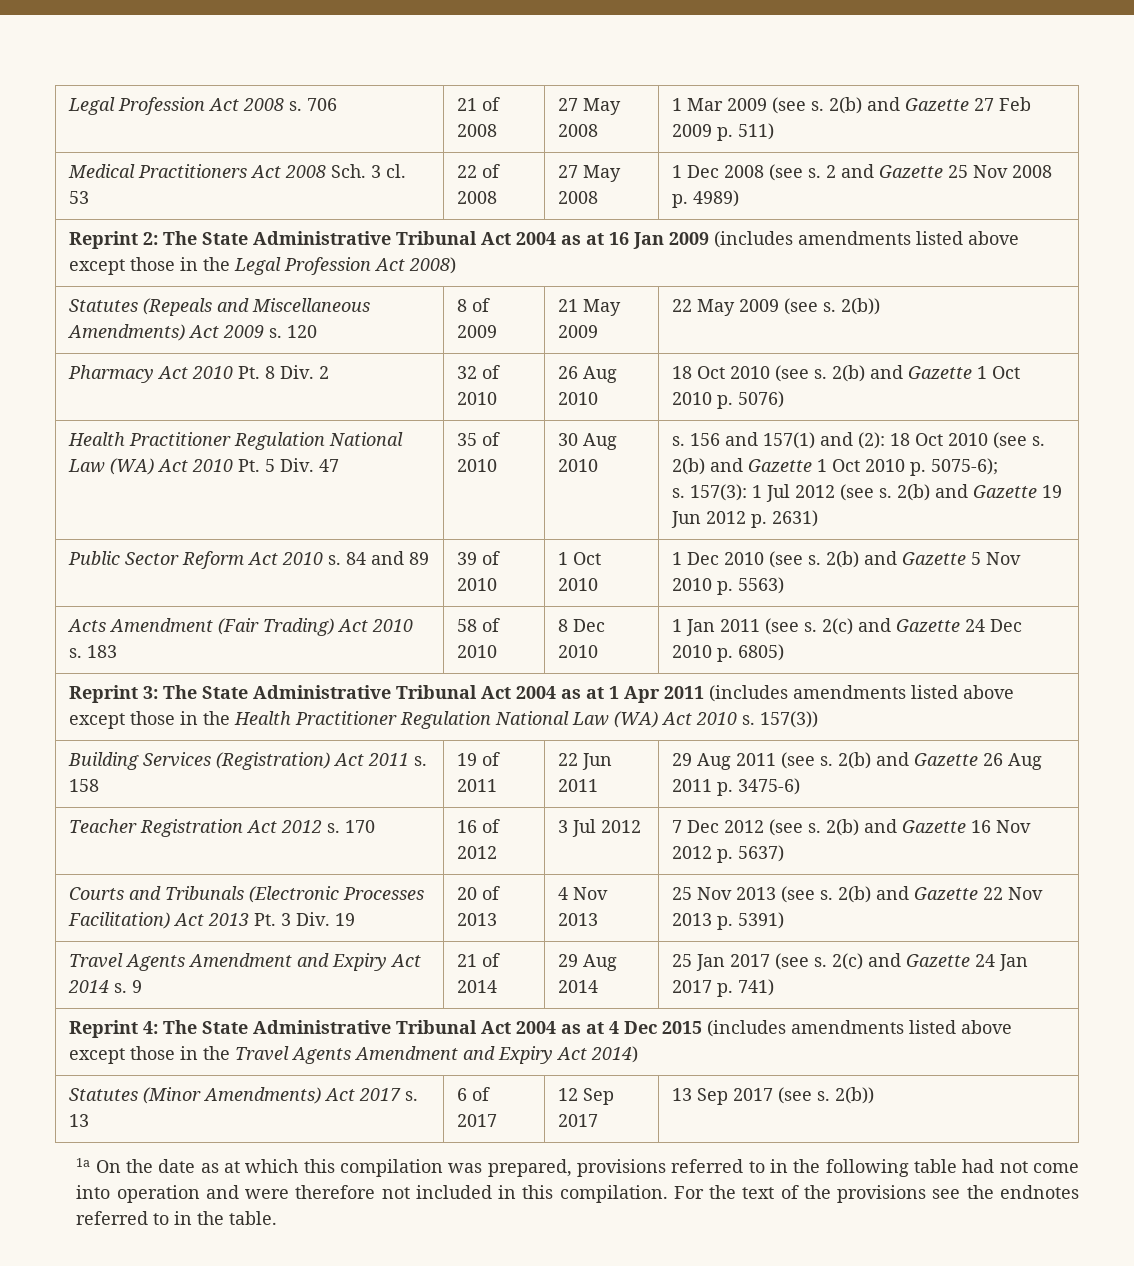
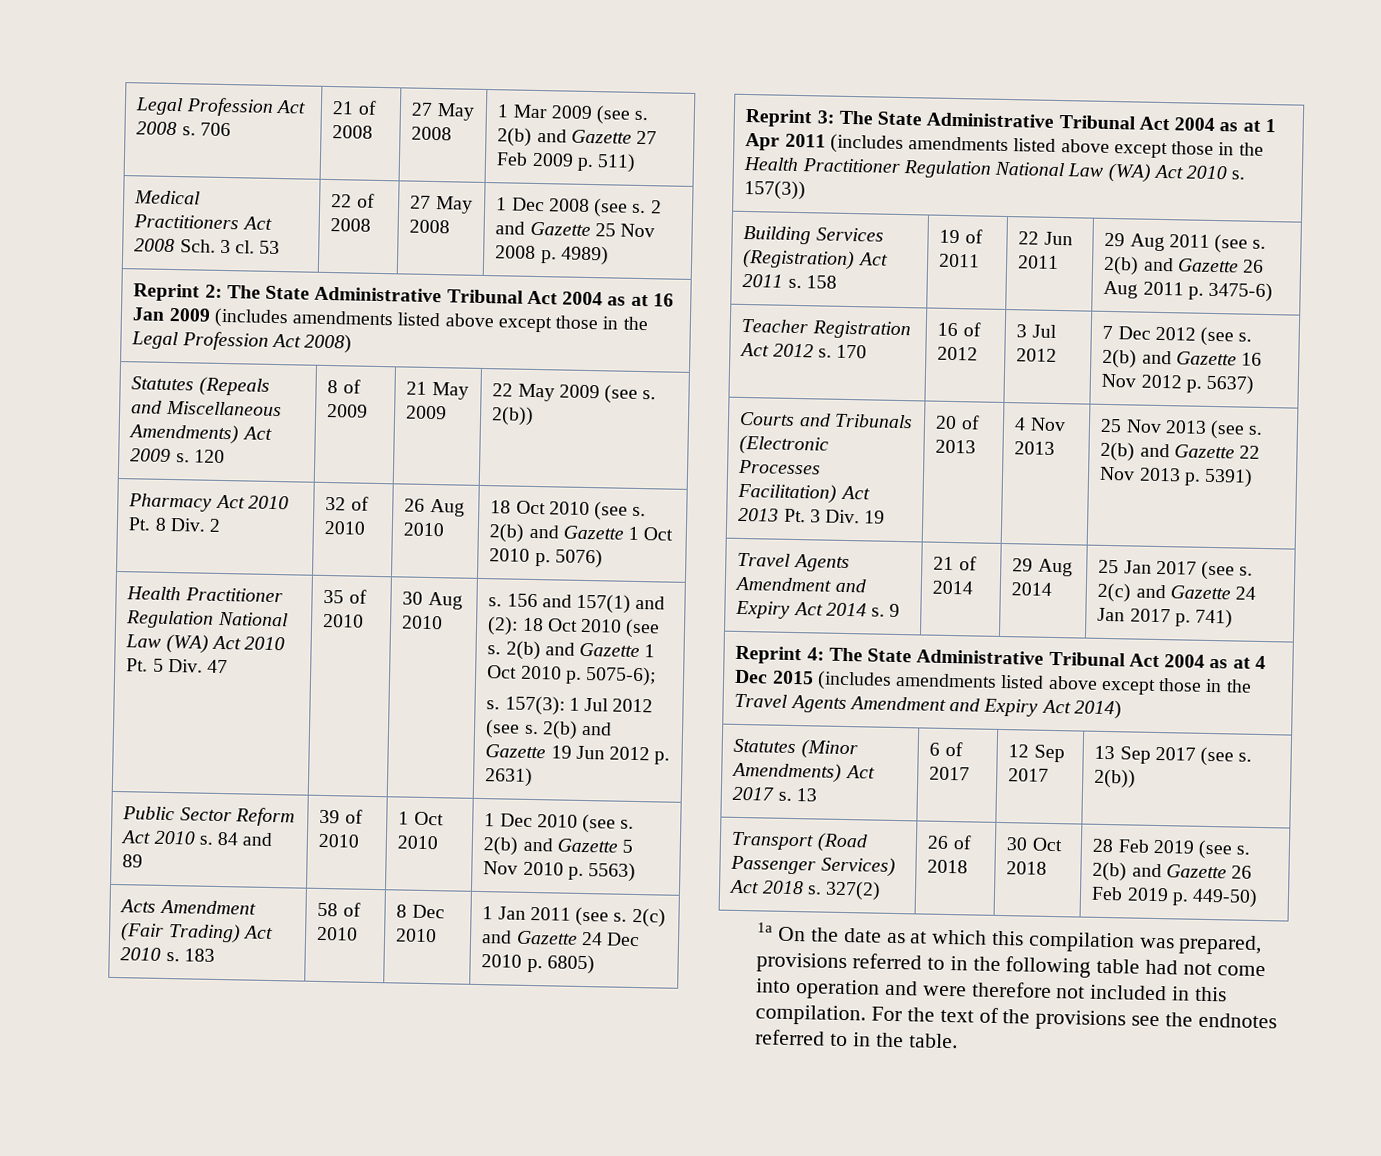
(875, 1095) none -> [731,831,868,853] [730,855,896,877] [728,879,882,901] [927,835,972,850] [927,859,969,874] [1006,837,1063,852] [1006,861,1048,875] [1092,838,1251,860] [1092,861,1253,882] [1091,886,1259,908] // Transport (Road Passenger Services) Act 2018 s. 327(2) | 26 of 2018 | 30 Oct 2018 | 28 Feb 2019 (see s. 2(b) and Gazette 26 Feb 2019 p. 449-50)

